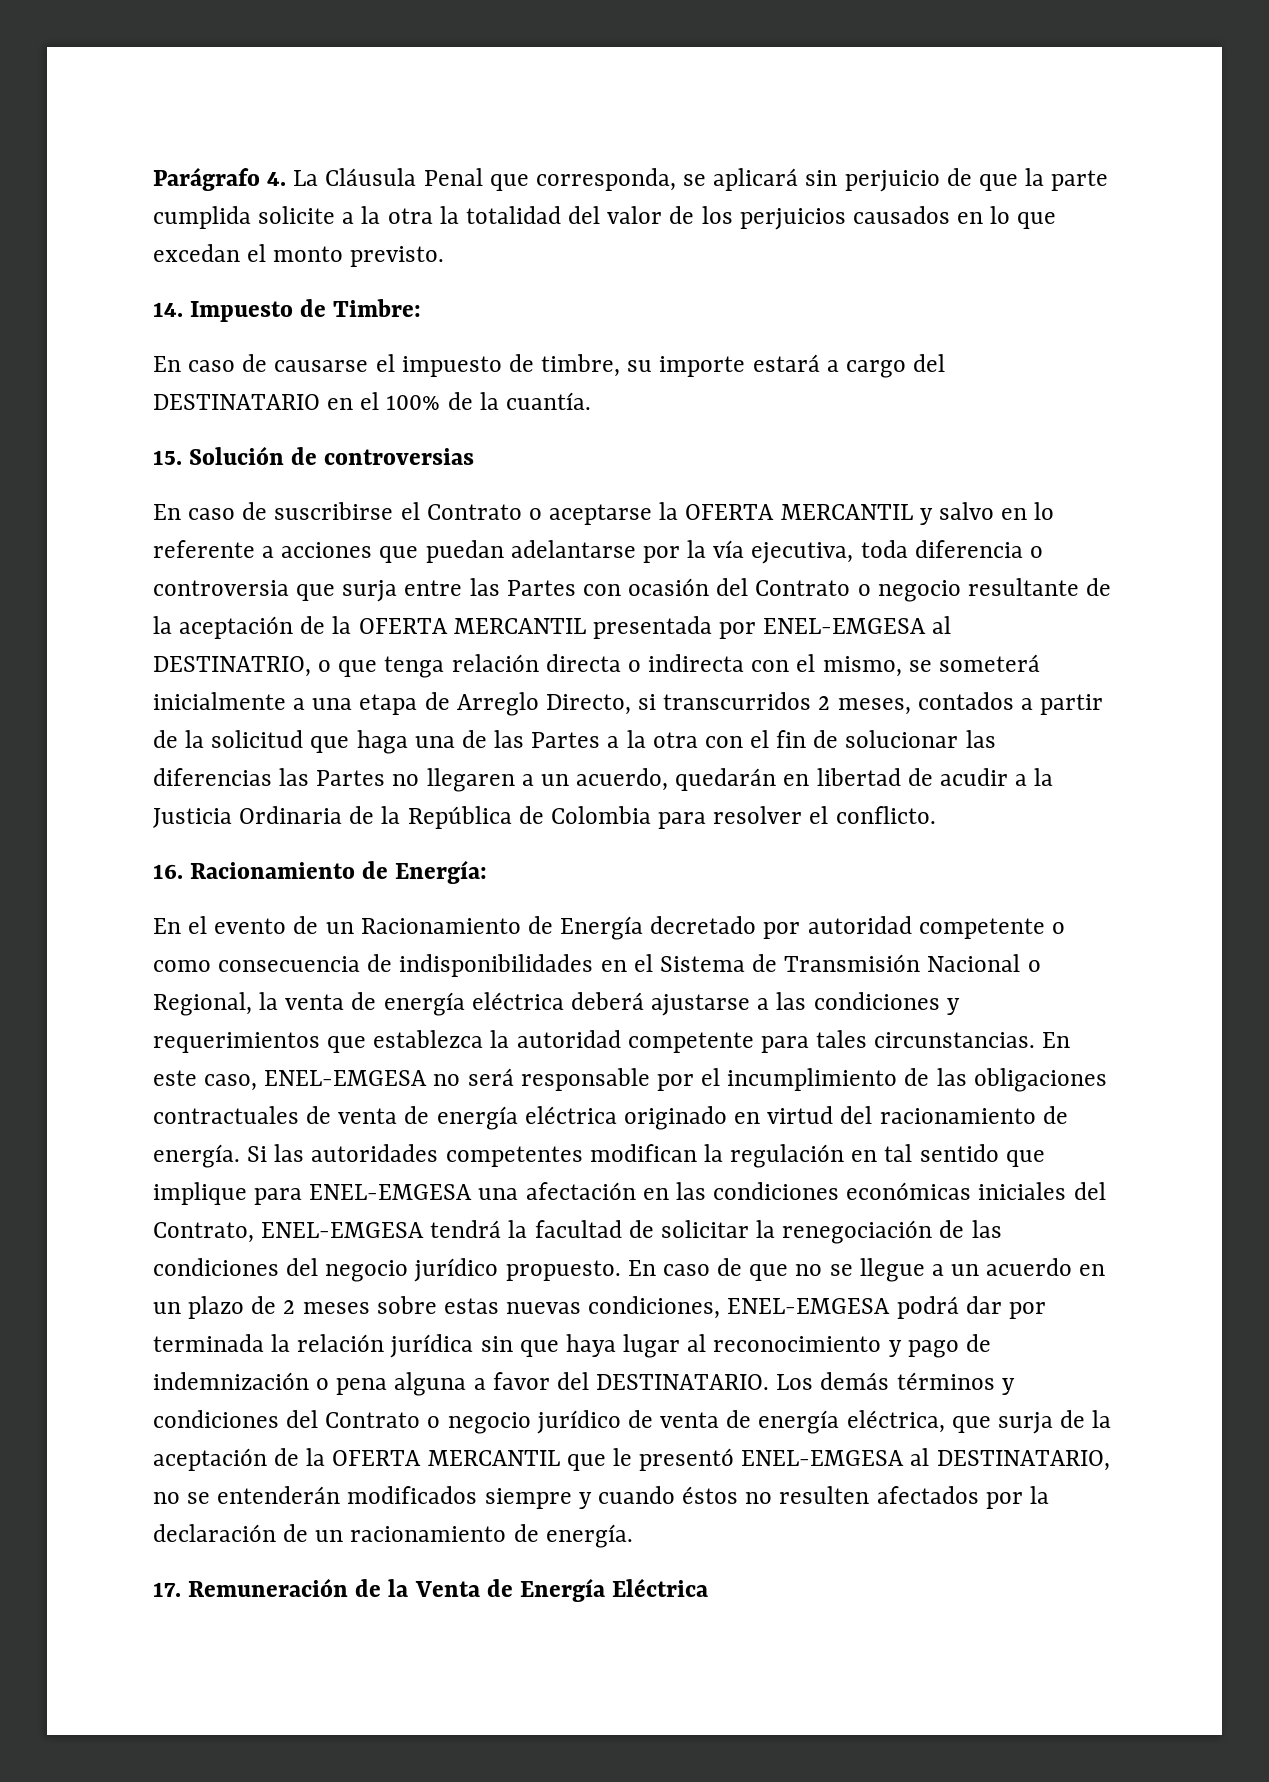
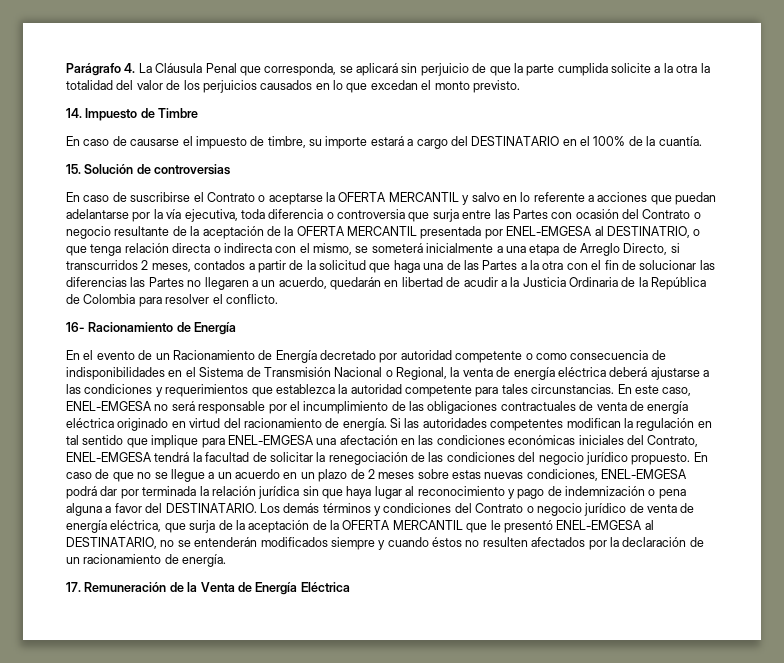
[333,299,422,317] Timbre: -> [158,108,199,118] Timbre
[153,860,488,884] 16. Racionamiento de Energía: -> [66,322,237,335] 16- Racionamiento de Energía

